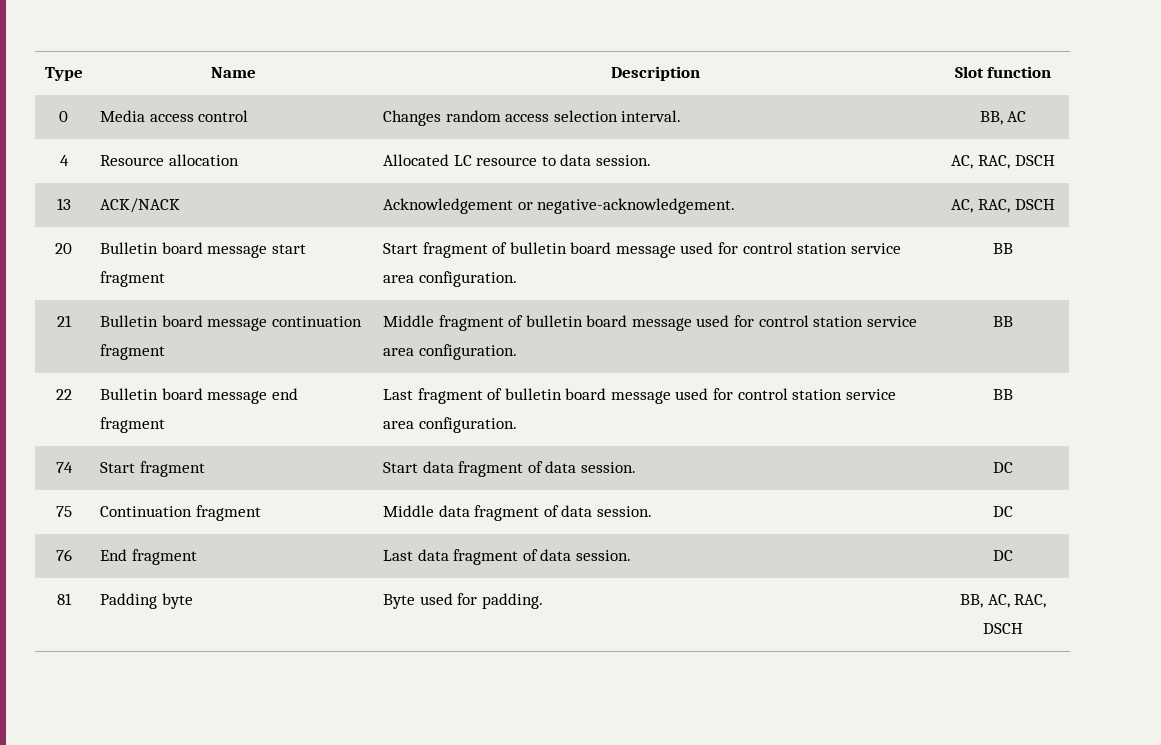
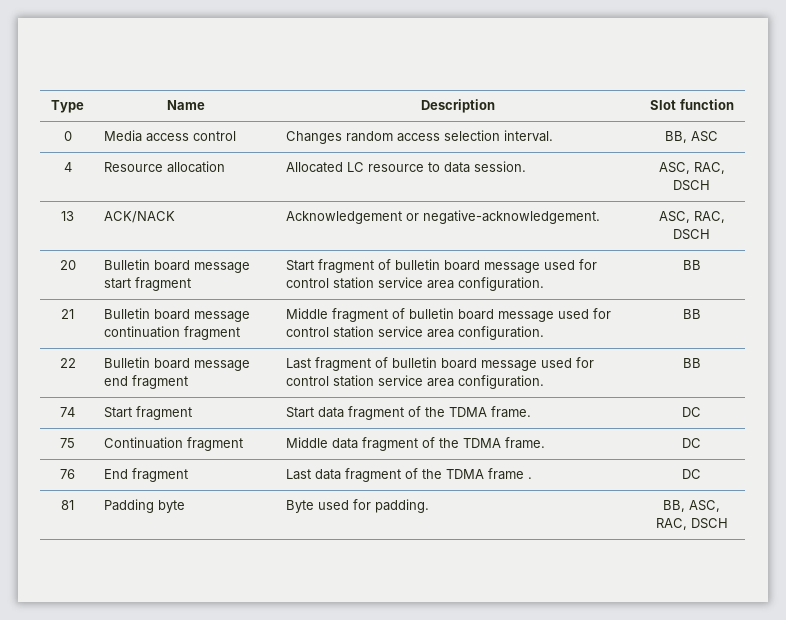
[1007,111,1027,122] AC -> [691,131,718,142] ASC
[951,155,974,169] AC, -> [658,162,690,174] ASC,
[951,199,974,213] AC, -> [658,211,690,223] ASC,
[545,461,636,473] data session. -> [425,406,532,418] the TDMA frame.
[561,505,652,517] data session. -> [439,437,546,449] the TDMA frame.
[540,549,631,561] data session. -> [422,468,533,480] the TDMA frame .
[987,594,1010,608] AC, -> [689,500,720,512] ASC,

